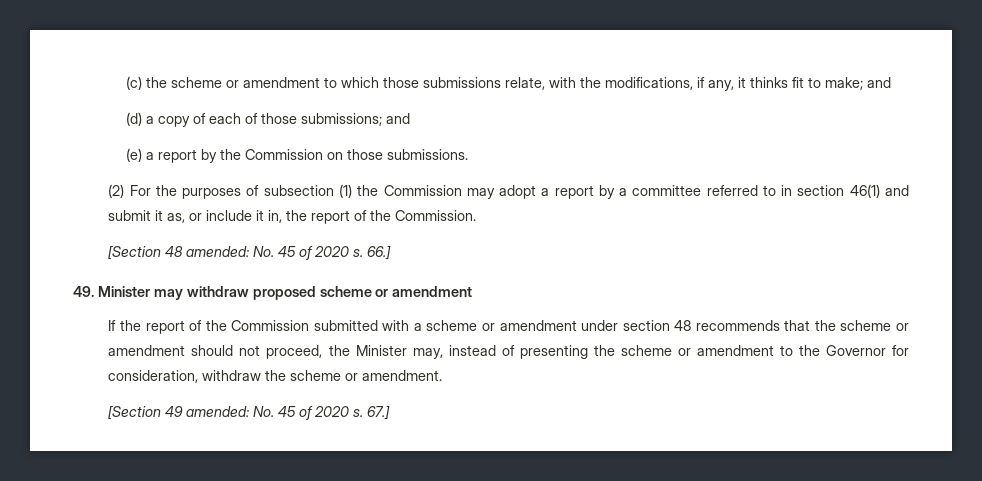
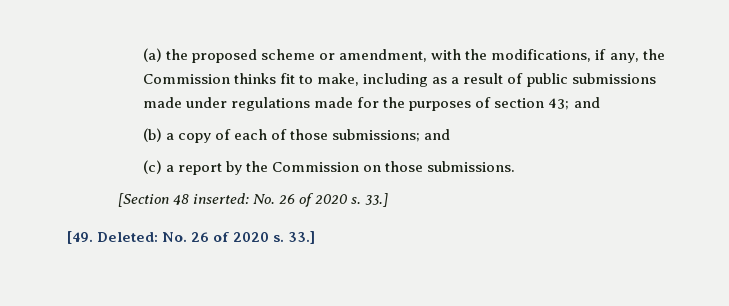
[126,76,546,90] (c) the scheme or amendment to which those submissions relate, -> [143,48,428,63] (a) the proposed scheme or amendment,
[738,77,747,88] it -> [642,49,665,60] [143,74,231,84] the Commission
[825,77,892,90] [126,112,143,126] make; and // (d) -> [317,73,656,87] [143,97,600,111] [143,128,163,142] make, including as a result of public submissions made under regulations made for the purposes of section 43; and // (b)
[126,148,143,162] (e) -> [143,160,163,174] (c)
[108,184,909,199] [108,210,477,224] [108,245,392,260] [73,286,473,300] [108,320,909,334] [108,345,909,359] [108,370,443,383] [108,405,391,420] (2) For the purposes of subsection (1) the Commission may adopt a report by a committee referred to in section 46(1) and submit it as, or include it in, the report of the Commission. // [Section 48 amended: No. 45 of 2020 s. 66.] // 49. Minister may withdraw proposed scheme or amendment // If the report of the Commission submitted with a scheme or amendment under section 48 recommends that the scheme or amendment should not proceed, the Minister may, instead of presenting the scheme or amendment to the Governor for consideration, withdraw the scheme or amendment. // [Section 49 amended: No. 45 of 2020 s. 67.] -> [117,193,389,207] [67,231,316,244] [Section 48 inserted: No. 26 of 2020 s. 33.] // [49. Deleted: No. 26 of 2020 s. 33.]

